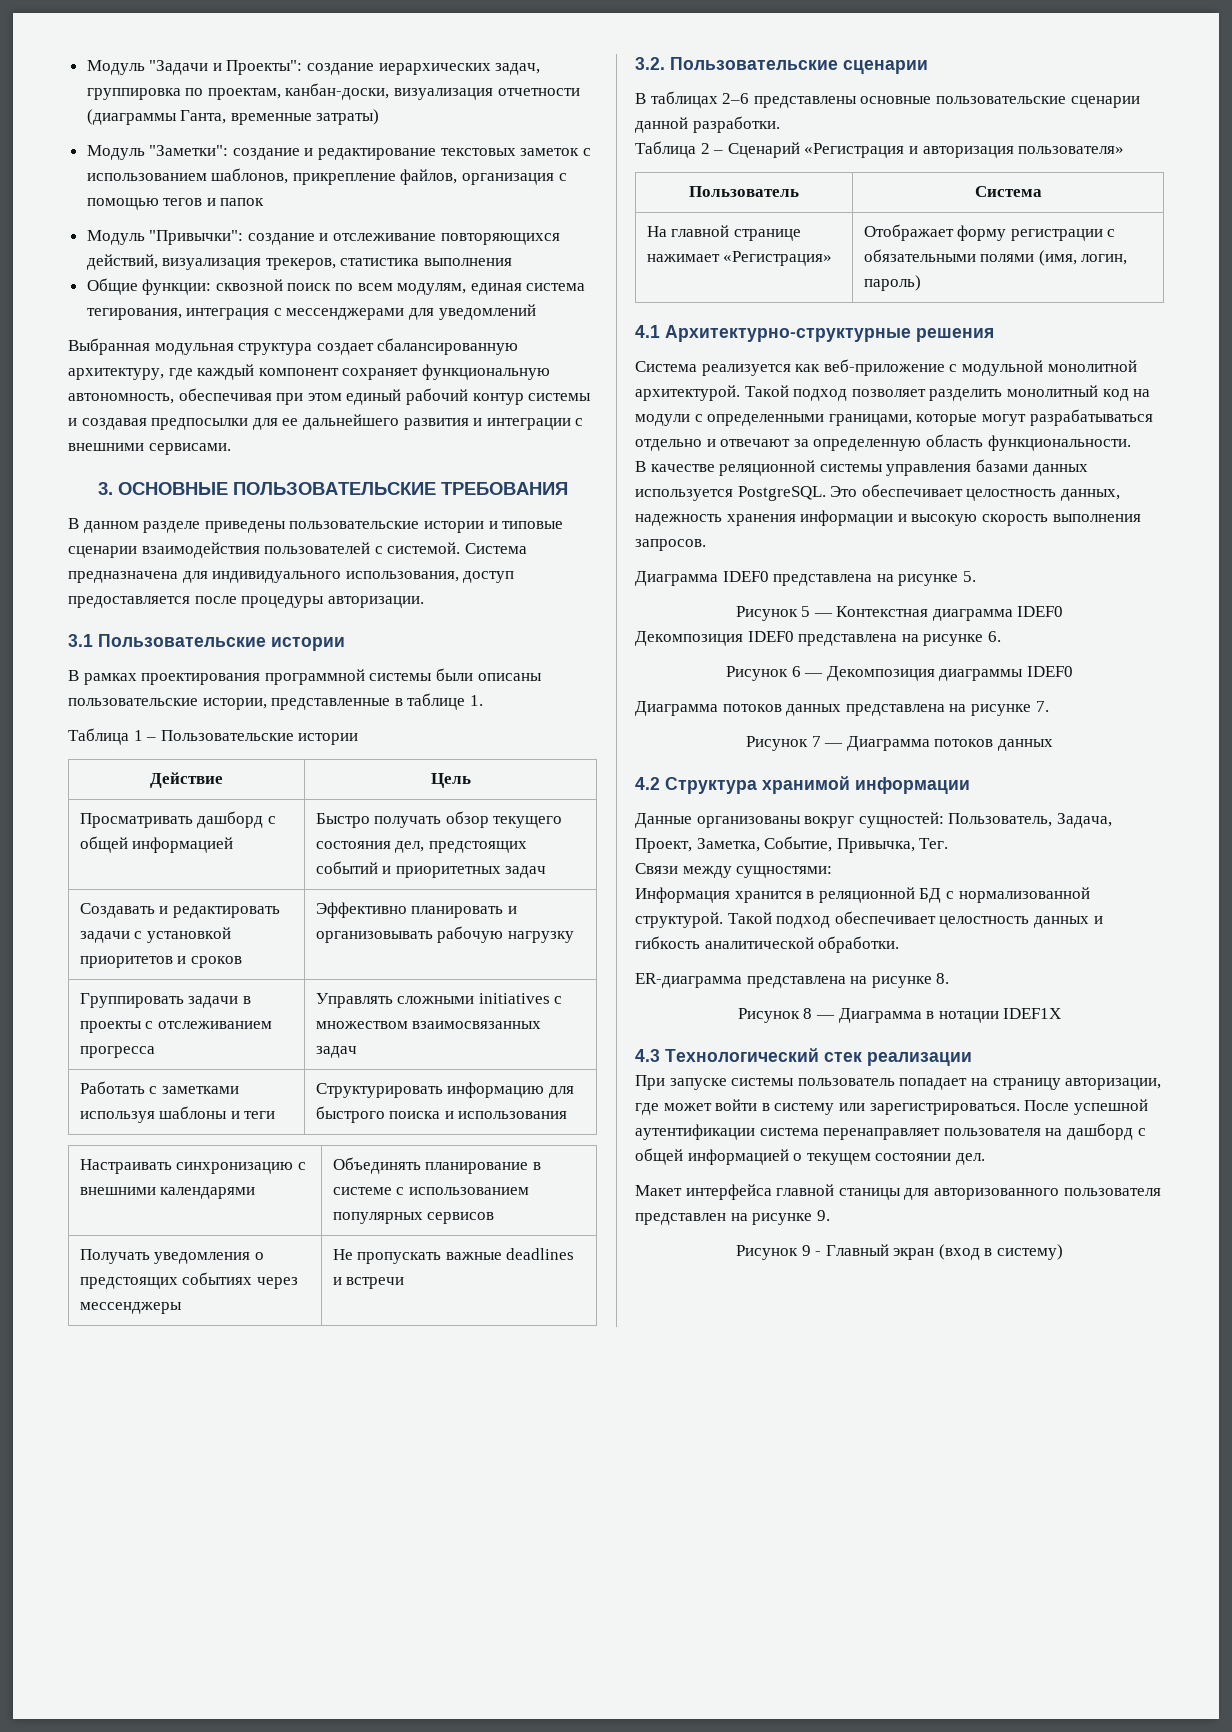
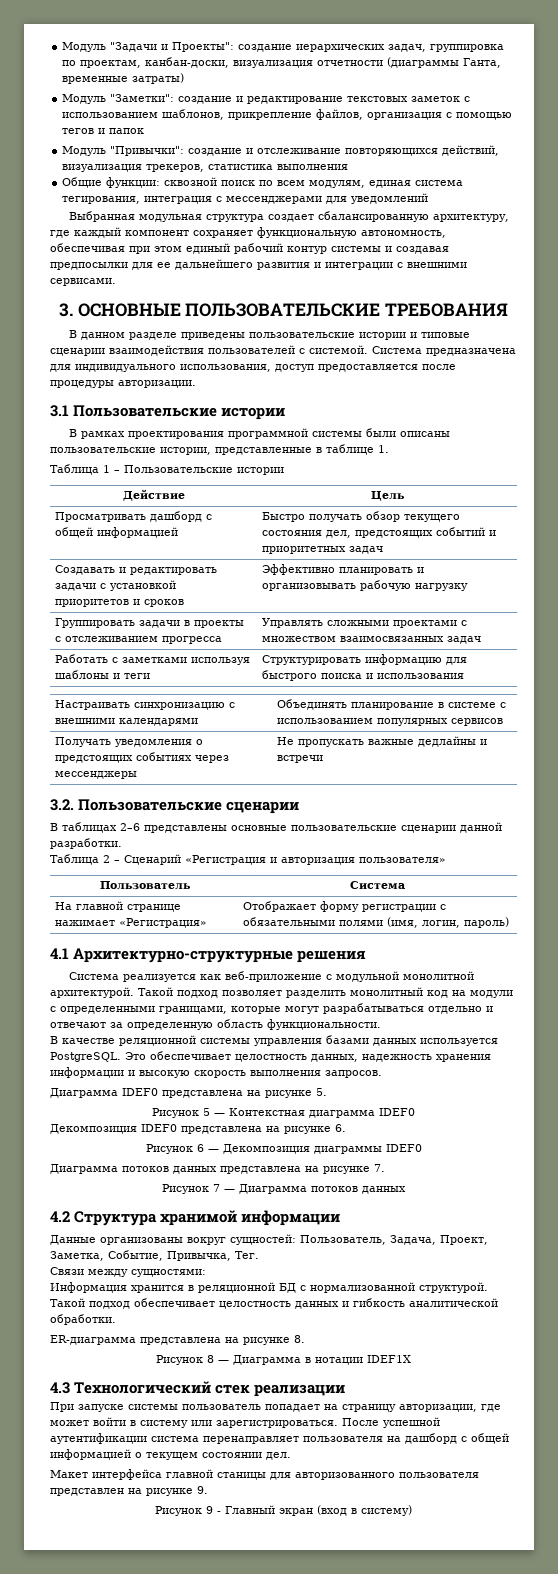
[478,993,550,1004] initiatives -> [393,620,458,628] проектами
[506,1248,575,1260] deadlines -> [418,736,477,747] дедлайны

